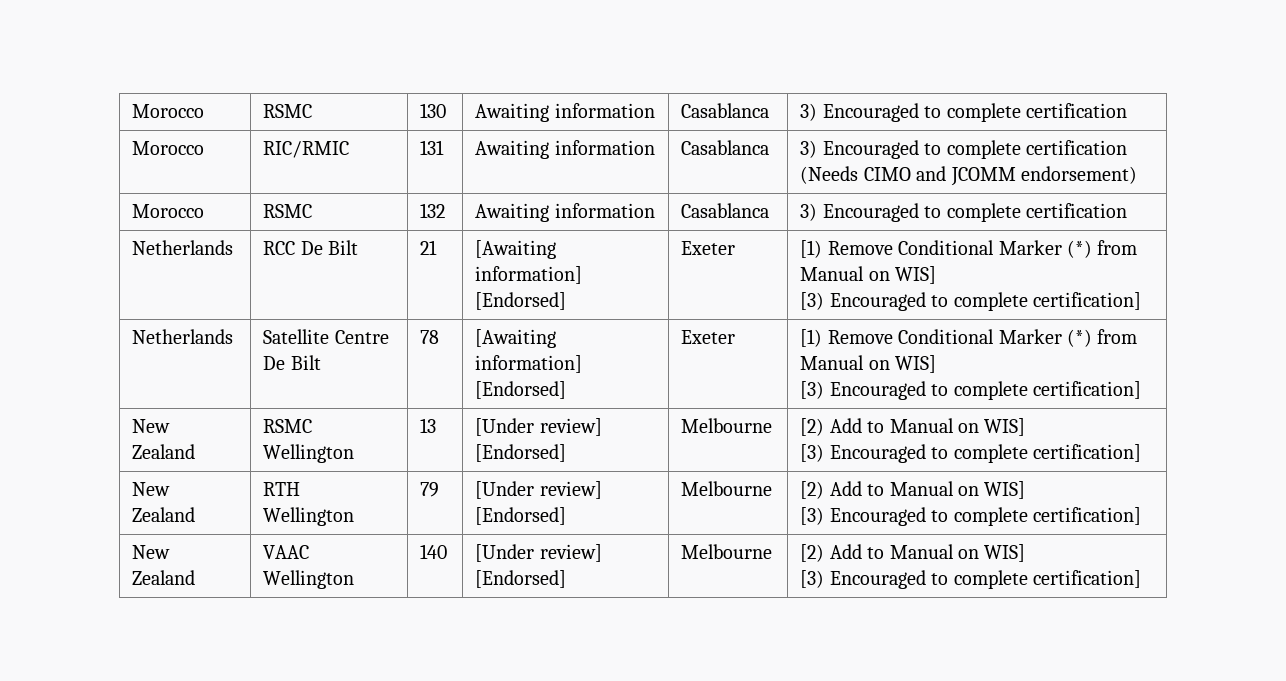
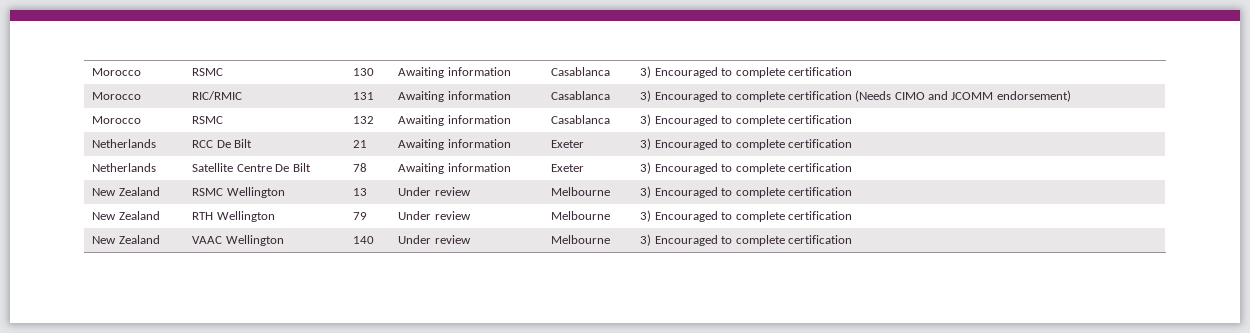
[475,240,557,259] [475,266,583,284] [475,292,567,310] [681,241,736,255] [800,240,1138,258] [800,266,937,284] [800,292,1141,311] [Awaiting information] [Endorsed] | Exeter | [1) Remove Conditional Marker (*) from Manual on WIS] // [3) Encouraged to complete certification] -> [398,139,511,150] [551,140,585,148] [640,138,852,150] Awaiting information | Exeter | 3) Encouraged to complete certification
[475,329,557,348] [475,355,583,373] [475,381,567,399] [681,330,736,344] [800,329,1138,347] [800,355,937,373] [800,381,1141,400] [Awaiting information] [Endorsed] | Exeter | [1) Remove Conditional Marker (*) from Manual on WIS] // [3) Encouraged to complete certification] -> [398,163,511,174] [551,164,585,172] [640,162,852,174] Awaiting information | Exeter | 3) Encouraged to complete certification
[475,418,602,436] [475,444,567,462] [681,418,773,433] [800,418,1026,436] [800,444,1141,463] [Under review] [Endorsed] | Melbourne | [2) Add to Manual on WIS] // [3) Encouraged to complete certification] -> [398,187,471,196] [551,187,611,196] [640,186,852,198] Under review | Melbourne | 3) Encouraged to complete certification
[475,481,602,499] [475,507,567,525] [681,481,773,496] [800,481,1026,499] [800,507,1141,526] [Under review] [Endorsed] | Melbourne | [2) Add to Manual on WIS] // [3) Encouraged to complete certification] -> [398,211,471,220] [551,211,611,220] [640,210,852,222] Under review | Melbourne | 3) Encouraged to complete certification
[475,544,602,562] [475,570,567,588] [681,544,773,559] [800,544,1026,562] [800,570,1141,589] [Under review] [Endorsed] | Melbourne | [2) Add to Manual on WIS] // [3) Encouraged to complete certification] -> [398,235,471,244] [551,235,611,244] [640,234,852,246] Under review | Melbourne | 3) Encouraged to complete certification

